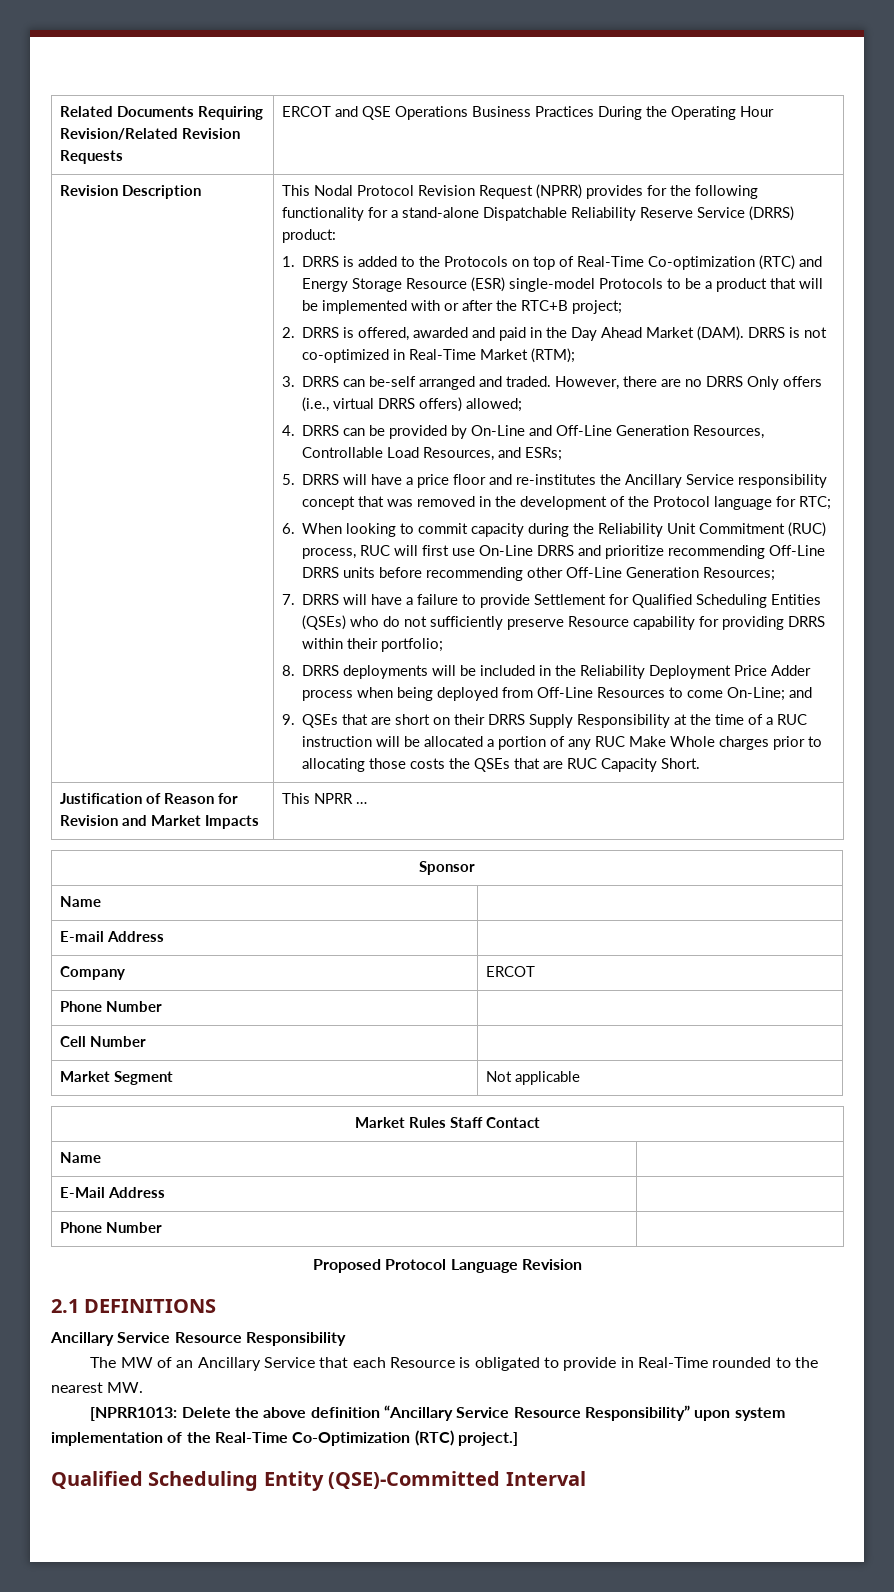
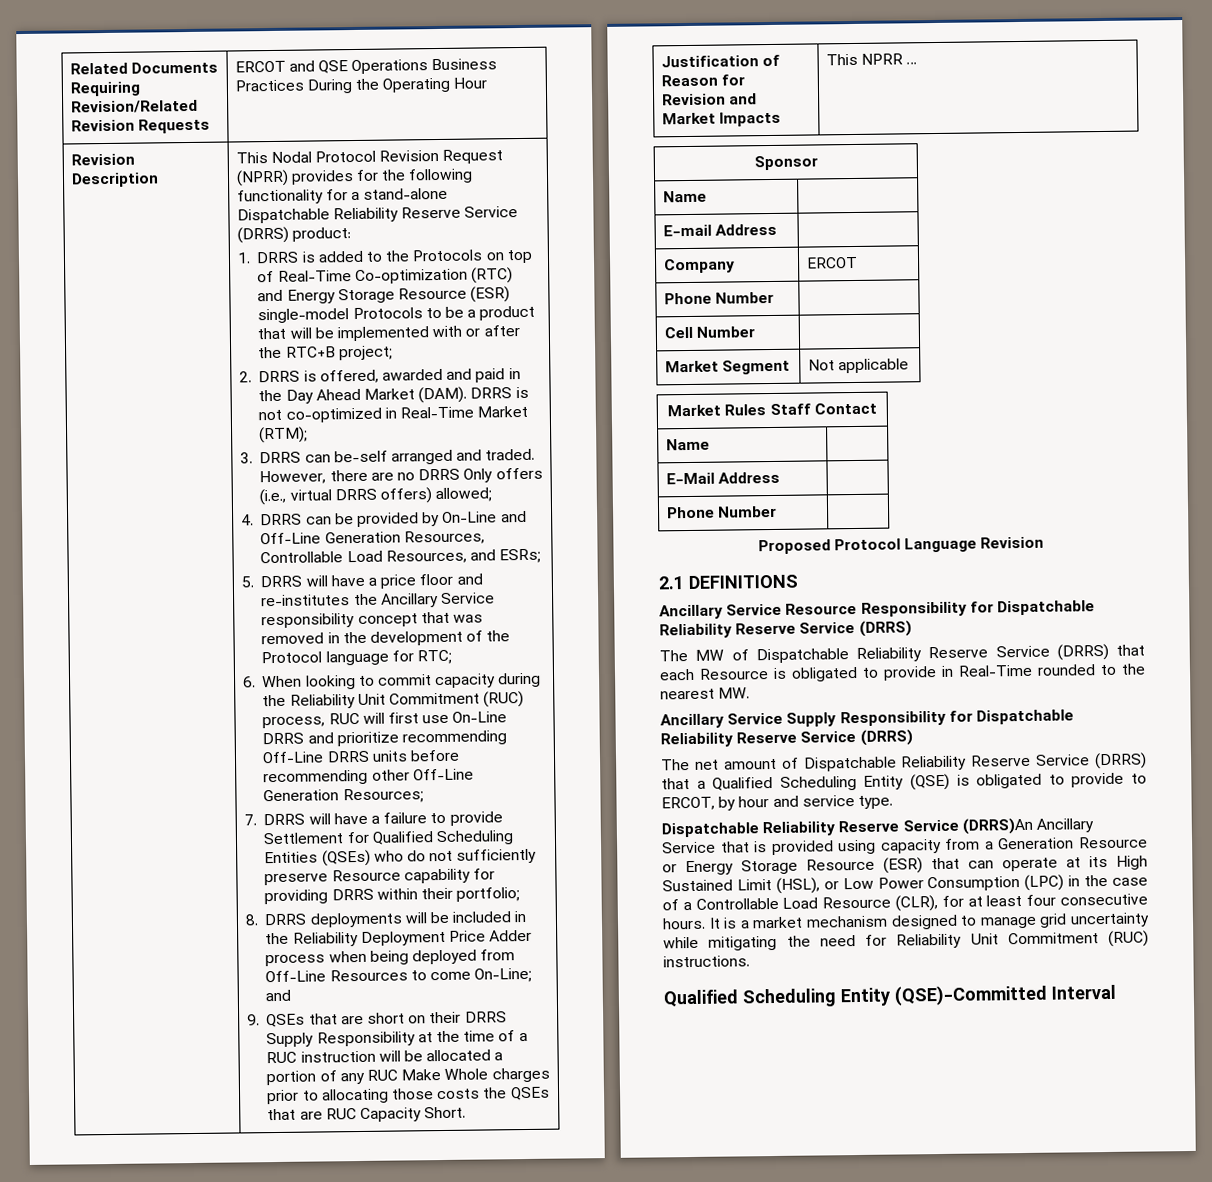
[90,1357,316,1371] // The MW of an Ancillary Service -> [969,600,1095,616] [659,620,912,639] [659,643,1109,664] for Dispatchable Reliability Reserve Service (DRRS) // The MW of Dispatchable Reliability Reserve Service (DRRS)
[90,1405,785,1421] [51,1430,518,1446] [NPRR1013: Delete the above definition “Ancillary Service Resource Responsibility” upon system implementation of the Real-Time Co-Optimization (RTC) project.] -> [660,709,1074,729] [660,729,913,748] [661,752,1147,772] [661,772,1147,791] [661,795,893,811] [661,817,1094,838] [662,836,1148,856] [662,855,1148,876] [662,874,1148,894] [662,893,1148,912] [662,912,1150,930] [663,930,1149,951] [663,955,750,968] Ancillary Service Supply Responsibility for Dispatchable Reliability Reserve Service (DRRS) // The net amount of Dispatchable Reliability Reserve Service (DRRS) that a Qualified Scheduling Entity (QSE) is obligated to provide to ERCOT, by hour and service type. // Dispatchable Reliability Reserve Service (DRRS)An Ancillary Service that is provided using capacity from a Generation Resource or Energy Storage Resource (ESR) that can operate at its High Sustained Limit (HSL), or Low Power Consumption (LPC) in the case of a Controllable Load Resource (CLR), for at least four consecutive hours. It is a market mechanism designed to manage grid uncertainty while mitigating the need for Reliability Unit Commitment (RUC) instructions.

